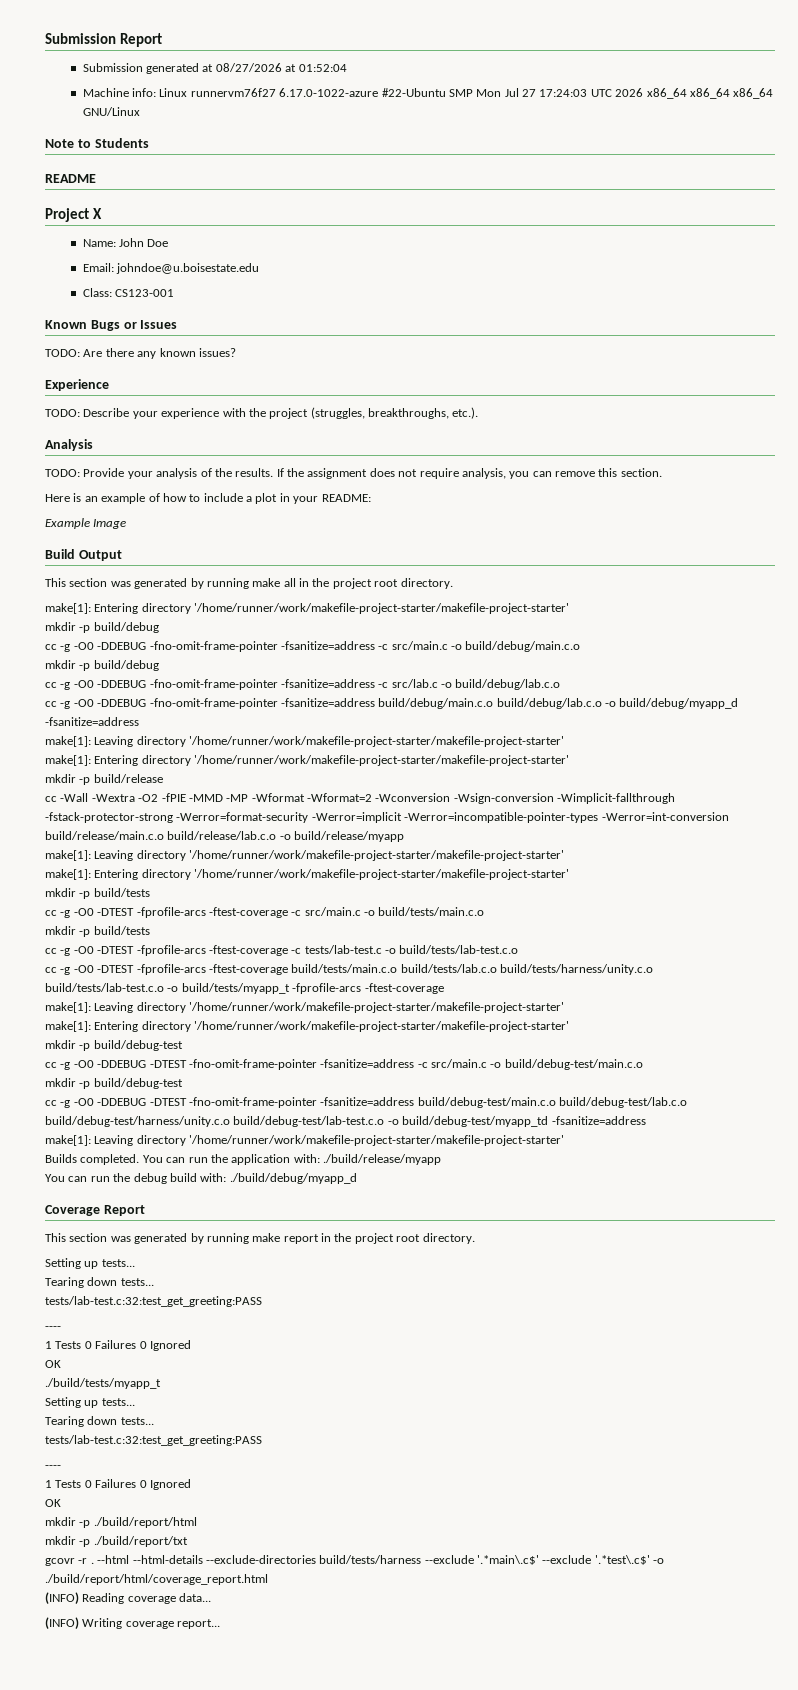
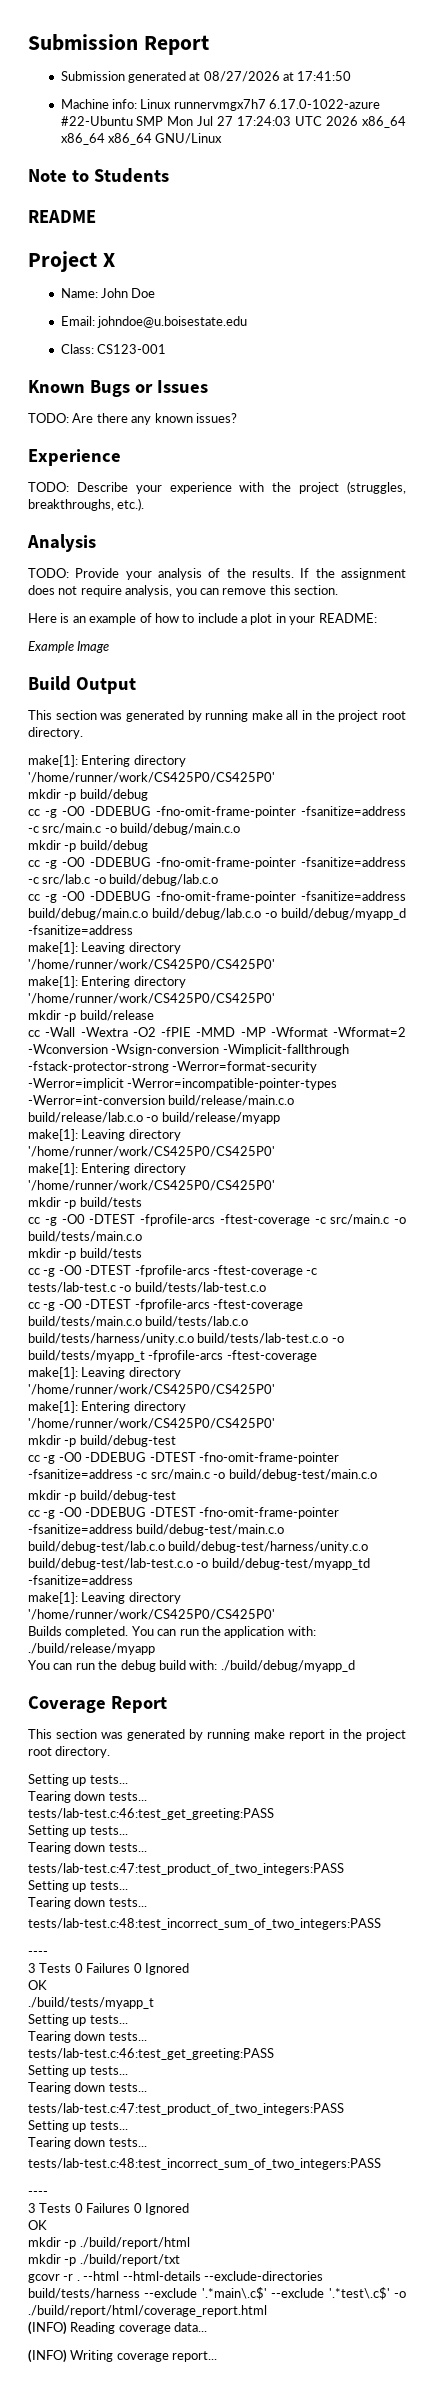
[298,64,347,72] 01:52:04 -> [297,71,352,81] 17:41:50
[190,88,276,97] runnervm76f27 -> [173,99,266,111] runnervmgx7h7
[194,603,570,614] '/home/runner/work/makefile-project-starter/makefile-project-starter' -> [28,772,275,783] '/home/runner/work/CS425P0/CS425P0'
[189,736,565,747] [45,755,570,766] '/home/runner/work/makefile-project-starter/makefile-project-starter' // make[1]: Entering directory '/home/runner/work/makefile-project-starter/makefile-project-starter' -> [28,959,275,970] [28,976,186,988] [28,993,275,1004] '/home/runner/work/CS425P0/CS425P0' // make[1]: Entering directory '/home/runner/work/CS425P0/CS425P0'
[189,850,565,861] [45,869,570,880] '/home/runner/work/makefile-project-starter/makefile-project-starter' // make[1]: Entering directory '/home/runner/work/makefile-project-starter/makefile-project-starter' -> [28,1146,275,1157] [28,1163,186,1175] [28,1180,275,1191] '/home/runner/work/CS425P0/CS425P0' // make[1]: Entering directory '/home/runner/work/CS425P0/CS425P0'
[189,1002,565,1013] [45,1021,570,1032] '/home/runner/work/makefile-project-starter/makefile-project-starter' // make[1]: Entering directory '/home/runner/work/makefile-project-starter/makefile-project-starter' -> [28,1384,275,1395] [28,1401,186,1413] [28,1418,275,1429] '/home/runner/work/CS425P0/CS425P0' // make[1]: Entering directory '/home/runner/work/CS425P0/CS425P0'
[189,1135,565,1146] '/home/runner/work/makefile-project-starter/makefile-project-starter' -> [28,1609,275,1620] '/home/runner/work/CS425P0/CS425P0'
[45,1296,262,1307] [45,1326,61,1330] [45,1341,52,1349] tests/lab-test.c:32:test_get_greeting:PASS // ---- // 1 -> [28,1808,274,1820] [28,1825,128,1837] [28,1842,147,1854] [28,1863,344,1875] [28,1880,128,1892] [28,1897,147,1909] [28,1918,381,1930] [28,1951,48,1956] [28,1963,36,1973] tests/lab-test.c:46:test_get_greeting:PASS // Setting up tests... // Tearing down tests... // tests/lab-test.c:47:test_product_of_two_integers:PASS // Setting up tests... // Tearing down tests... // tests/lab-test.c:48:test_incorrect_sum_of_two_integers:PASS // ---- // 3
[45,1435,262,1446] [45,1465,61,1469] [45,1480,52,1488] tests/lab-test.c:32:test_get_greeting:PASS // ---- // 1 -> [28,2048,274,2060] [28,2065,128,2077] [28,2082,147,2094] [28,2103,344,2115] [28,2120,128,2132] [28,2137,147,2149] [28,2158,381,2170] [28,2191,48,2196] [28,2203,36,2213] tests/lab-test.c:46:test_get_greeting:PASS // Setting up tests... // Tearing down tests... // tests/lab-test.c:47:test_product_of_two_integers:PASS // Setting up tests... // Tearing down tests... // tests/lab-test.c:48:test_incorrect_sum_of_two_integers:PASS // ---- // 3

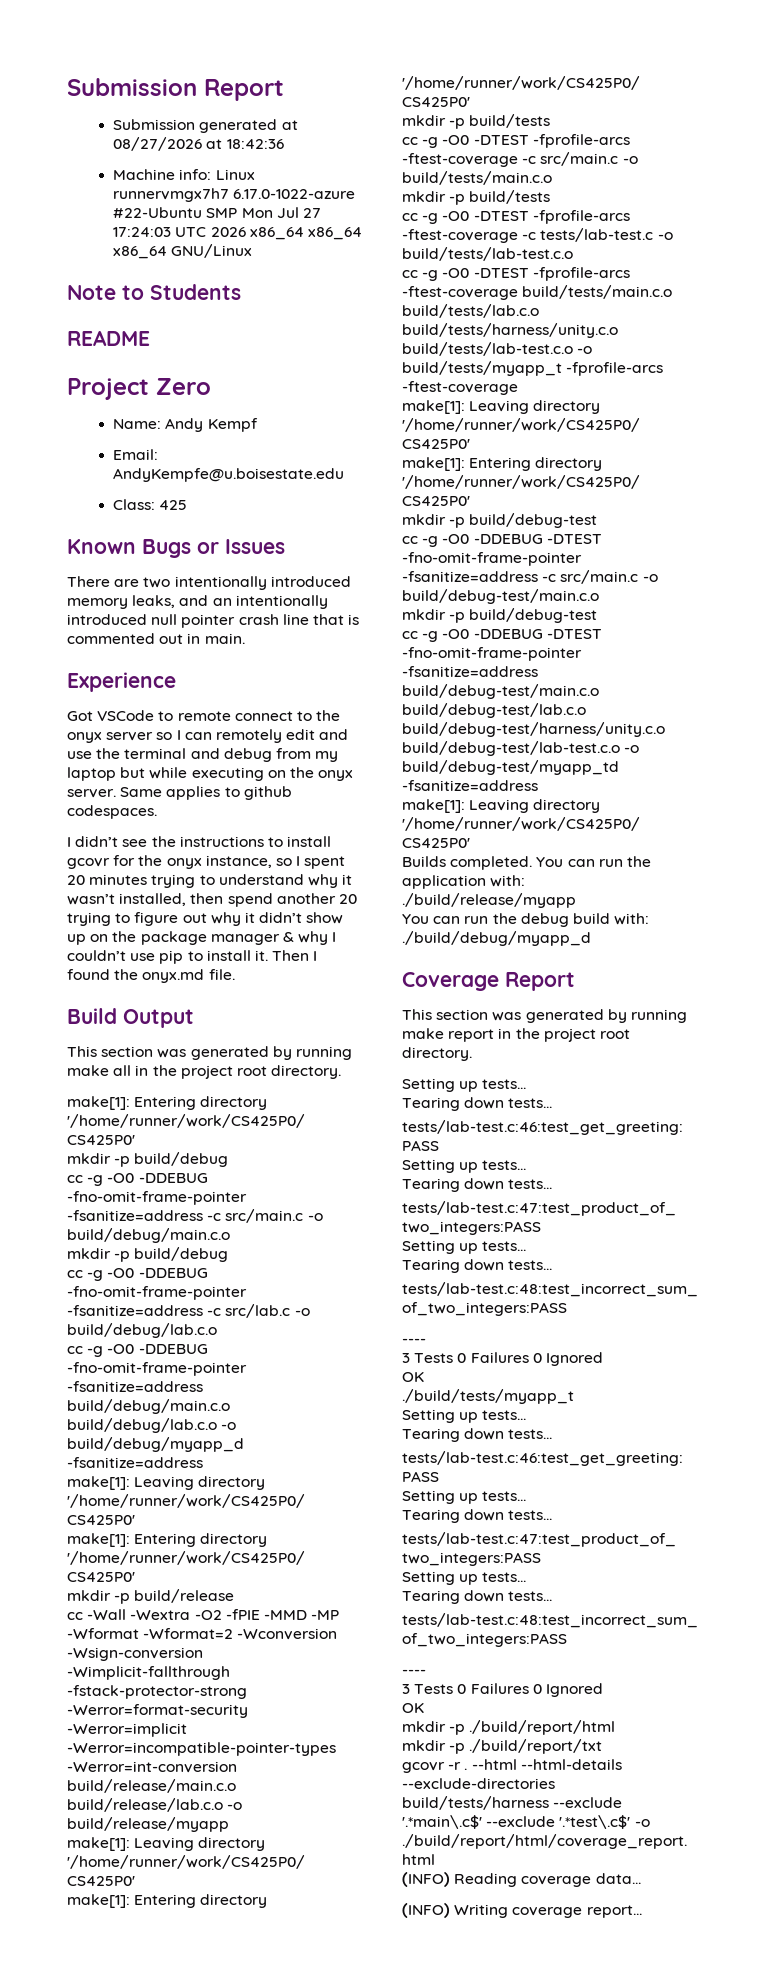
[297,71,352,81] 17:41:50 -> [226,139,284,149] 18:42:36
[102,253,115,267] X -> [156,378,211,395] Zero
[100,288,156,298] John Doe -> [165,418,258,432] Andy Kempf
[96,316,247,328] johndoe@u.boisestate.edu -> [113,468,345,482] AndyKempfe@u.boisestate.edu
[96,344,166,354] CS123-001 -> [159,500,188,510] 425
[28,413,237,425] [28,449,121,466] [28,481,406,494] [28,498,145,511] [27,534,96,552] [28,568,406,580] [28,585,338,597] [28,613,377,625] [28,641,110,653] TODO: Are there any known issues? // Experience // TODO: Describe your experience with the project (struggles, breakthroughs, etc.). // Analysis // TODO: Provide your analysis of the results. If the assignment does not require analysis, you can remove this section. // Here is an example of how to include a plot in your README: // Example Image -> [67,576,351,590] [67,595,328,609] [67,614,360,628] [67,633,245,644] [67,672,176,692] [67,710,341,721] [67,729,349,743] [67,748,339,762] [67,767,354,781] [67,786,292,800] [67,805,157,819] [67,836,332,847] [67,855,346,869] [67,874,353,888] [67,893,357,907] [67,912,344,926] [67,931,337,945] [67,950,318,964] [67,969,235,983] There are two intentionally introduced memory leaks, and an intentionally introduced null pointer crash line that is commented out in main. // Experience // Got VSCode to remote connect to the onyx server so I can remotely edit and use the terminal and debug from my laptop but while executing on the onyx server. Same applies to github codespaces. // I didn’t see the instructions to install gcovr for the onyx instance, so I spent 20 minutes trying to understand why it wasn’t installed, then spend another 20 trying to figure out why it didn’t show up on the package manager & why I couldn’t use pip to install it. Then I found the onyx.md file.

